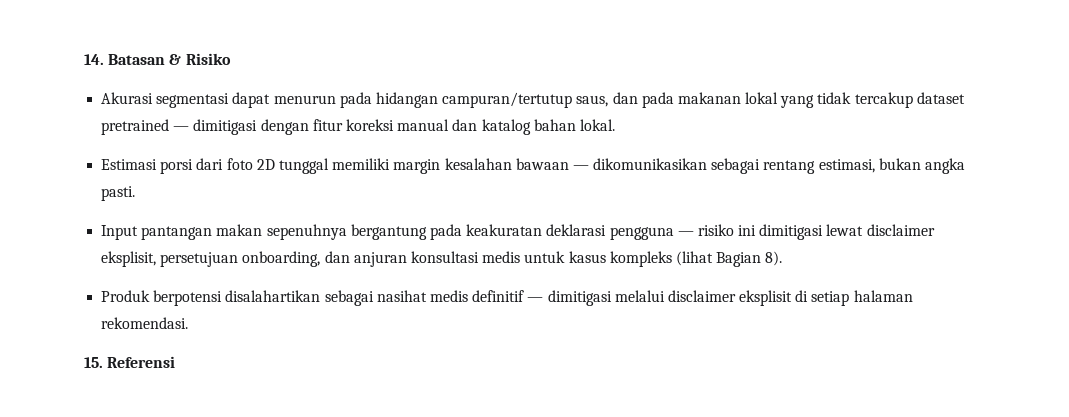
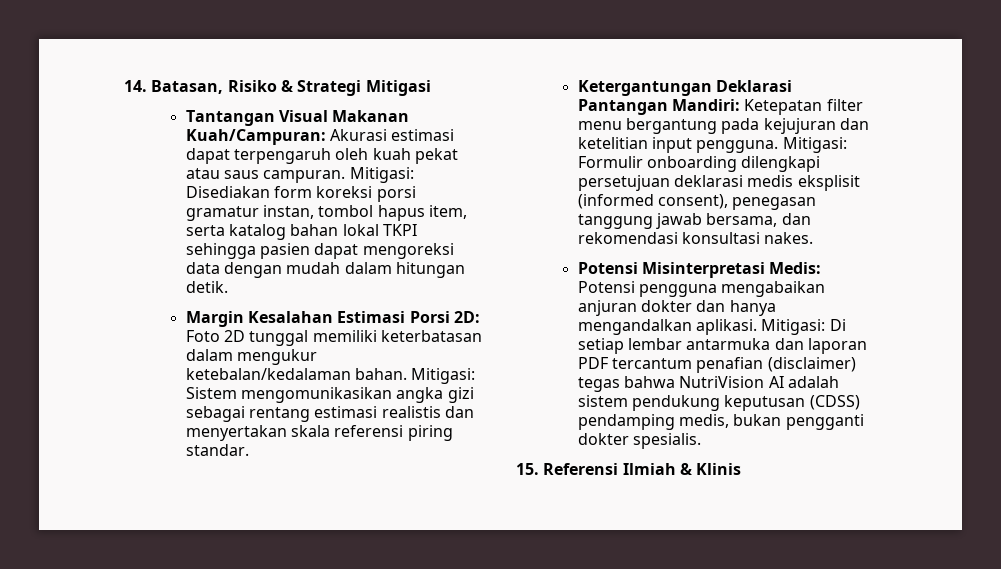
[108,53,231,65] [101,92,965,108] [101,119,615,135] [101,158,966,174] [101,186,136,201] [101,224,935,240] [101,251,783,267] [101,290,913,306] [101,317,189,329] Batasan & Risiko // Akurasi segmentasi dapat menurun pada hidangan campuran/tertutup saus, dan pada makanan lokal yang tidak tercakup dataset pretrained — dimitigasi dengan fitur koreksi manual dan katalog bahan lokal. // Estimasi porsi dari foto 2D tunggal memiliki margin kesalahan bawaan — dikomunikasikan sebagai rentang estimasi, bukan angka pasti. // Input pantangan makan sepenuhnya bergantung pada keakuratan deklarasi pengguna — risiko ini dimitigasi lewat disclaimer eksplisit, persetujuan onboarding, dan anjuran konsultasi medis untuk kasus kompleks (lihat Bagian 8). // Produk berpotensi disalahartikan sebagai nasihat medis definitif — dimitigasi melalui disclaimer eksplisit di setiap halaman rekomendasi. -> [151,80,431,96] [185,110,410,126] [185,129,455,145] [185,148,459,164] [185,167,414,183] [185,186,416,202] [185,205,468,221] [185,224,418,240] [185,243,454,259] [185,262,466,278] [185,281,228,293] [185,311,481,327] [185,330,483,346] [185,349,318,365] [185,368,476,384] [185,387,474,403] [185,406,475,422] [185,425,453,441] [185,444,249,456] [577,80,793,96] [577,99,863,115] [577,118,870,134] [577,137,847,153] [577,156,821,172] [577,175,860,191] [577,194,817,210] [577,213,811,229] [577,232,814,244] [577,262,822,278] [577,281,826,297] [577,300,776,316] [577,319,846,335] [577,338,868,354] [577,357,856,373] [577,376,840,392] [577,395,860,411] [577,414,864,430] [577,433,702,449] Batasan, Risiko & Strategi Mitigasi // Tantangan Visual Makanan Kuah/Campuran: Akurasi estimasi dapat terpengaruh oleh kuah pekat atau saus campuran. Mitigasi: Disediakan form koreksi porsi gramatur instan, tombol hapus item, serta katalog bahan lokal TKPI sehingga pasien dapat mengoreksi data dengan mudah dalam hitungan detik. // Margin Kesalahan Estimasi Porsi 2D: Foto 2D tunggal memiliki keterbatasan dalam mengukur ketebalan/kedalaman bahan. Mitigasi: Sistem mengomunikasikan angka gizi sebagai rentang estimasi realistis dan menyertakan skala referensi piring standar. // Ketergantungan Deklarasi Pantangan Mandiri: Ketepatan filter menu bergantung pada kejujuran dan ketelitian input pengguna. Mitigasi: Formulir onboarding dilengkapi persetujuan deklarasi medis eksplisit (informed consent), penegasan tanggung jawab bersama, dan rekomendasi konsultasi nakes. // Potensi Misinterpretasi Medis: Potensi pengguna mengabaikan anjuran dokter dan hanya mengandalkan aplikasi. Mitigasi: Di setiap lembar antarmuka dan laporan PDF tercantum penafian (disclaimer) tegas bahwa NutriVision AI adalah sistem pendukung keputusan (CDSS) pendamping medis, bukan pengganti dokter spesialis.
(176, 362) none -> [622,463,742,475] Ilmiah & Klinis

